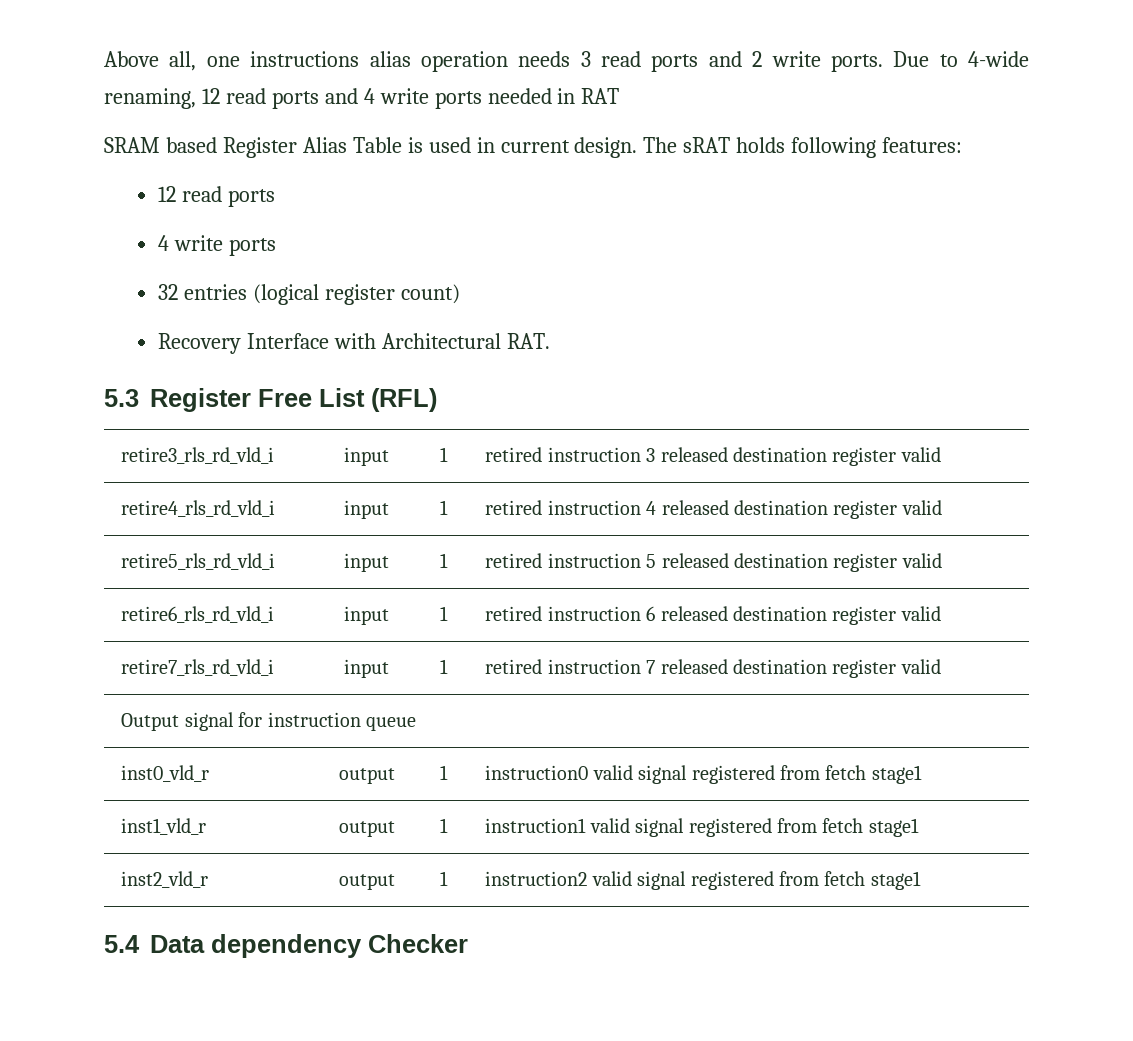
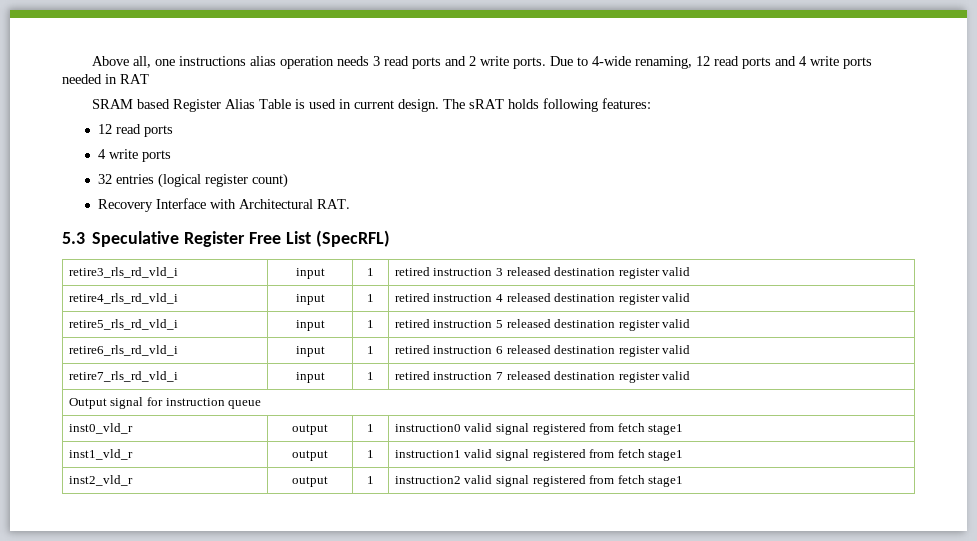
(139, 398) none -> [92,231,180,247] Speculative
[371,388,437,412] (RFL) -> [315,230,390,247] (SpecRFL)
[104,934,468,958] // 5.4 Data dependency Checker -> (684, 481) none

